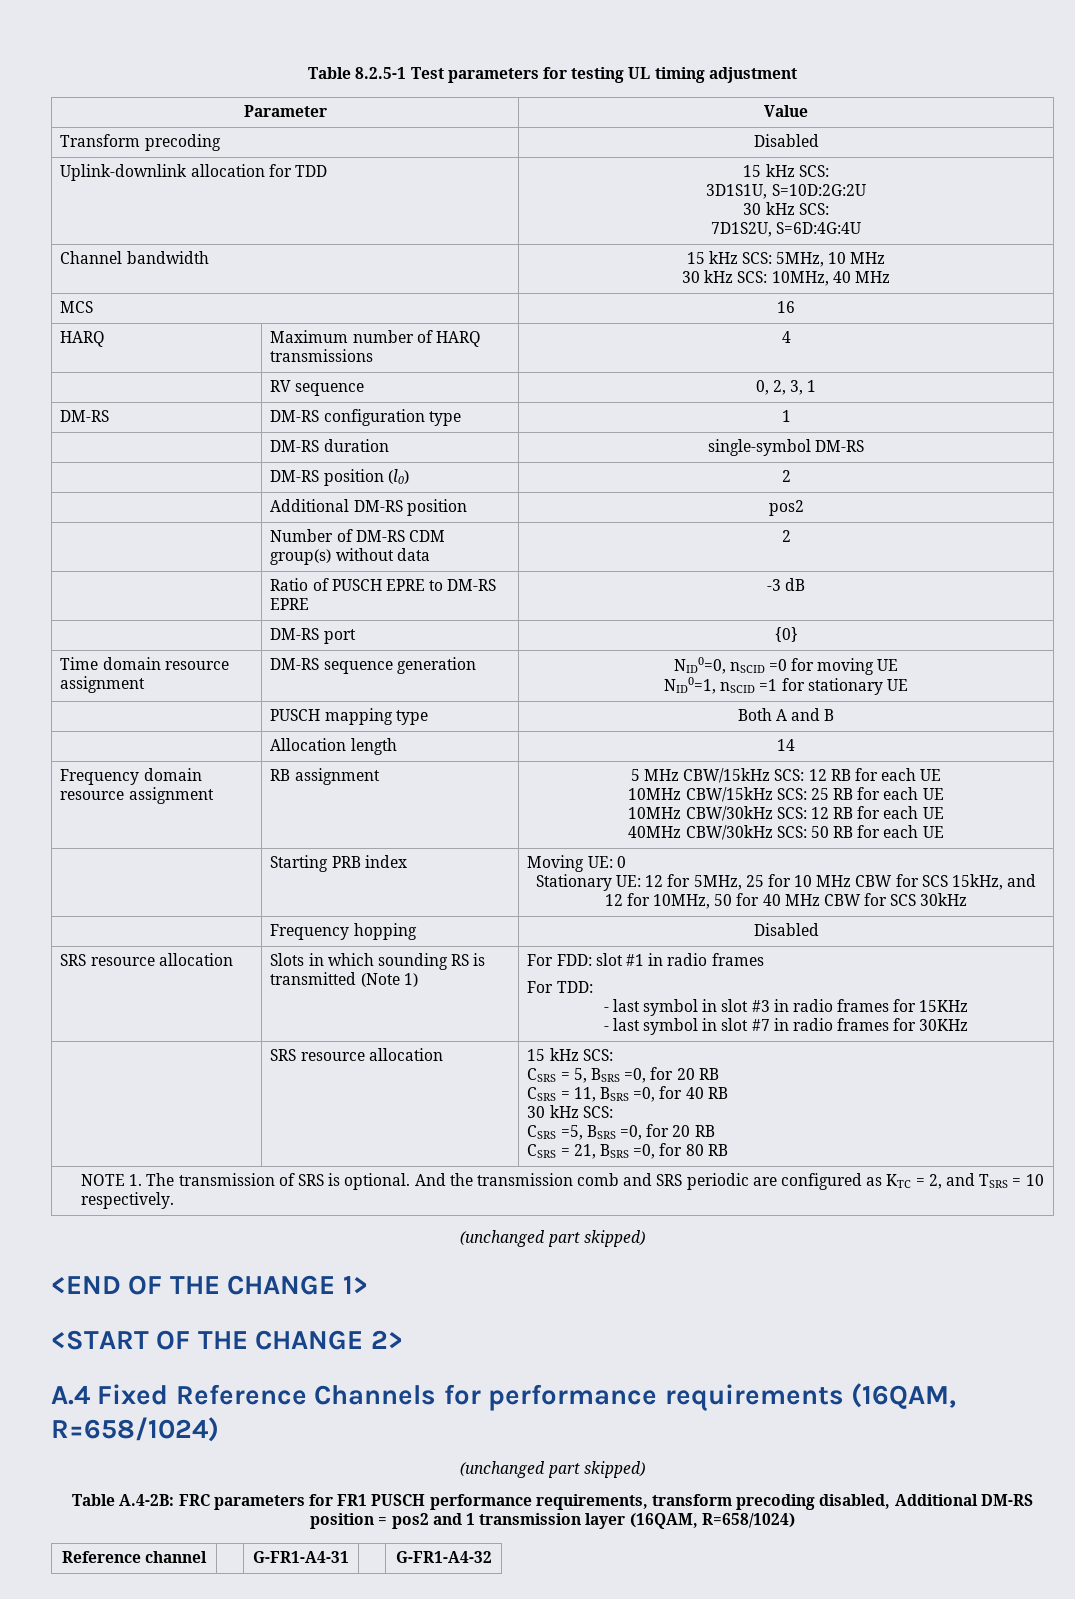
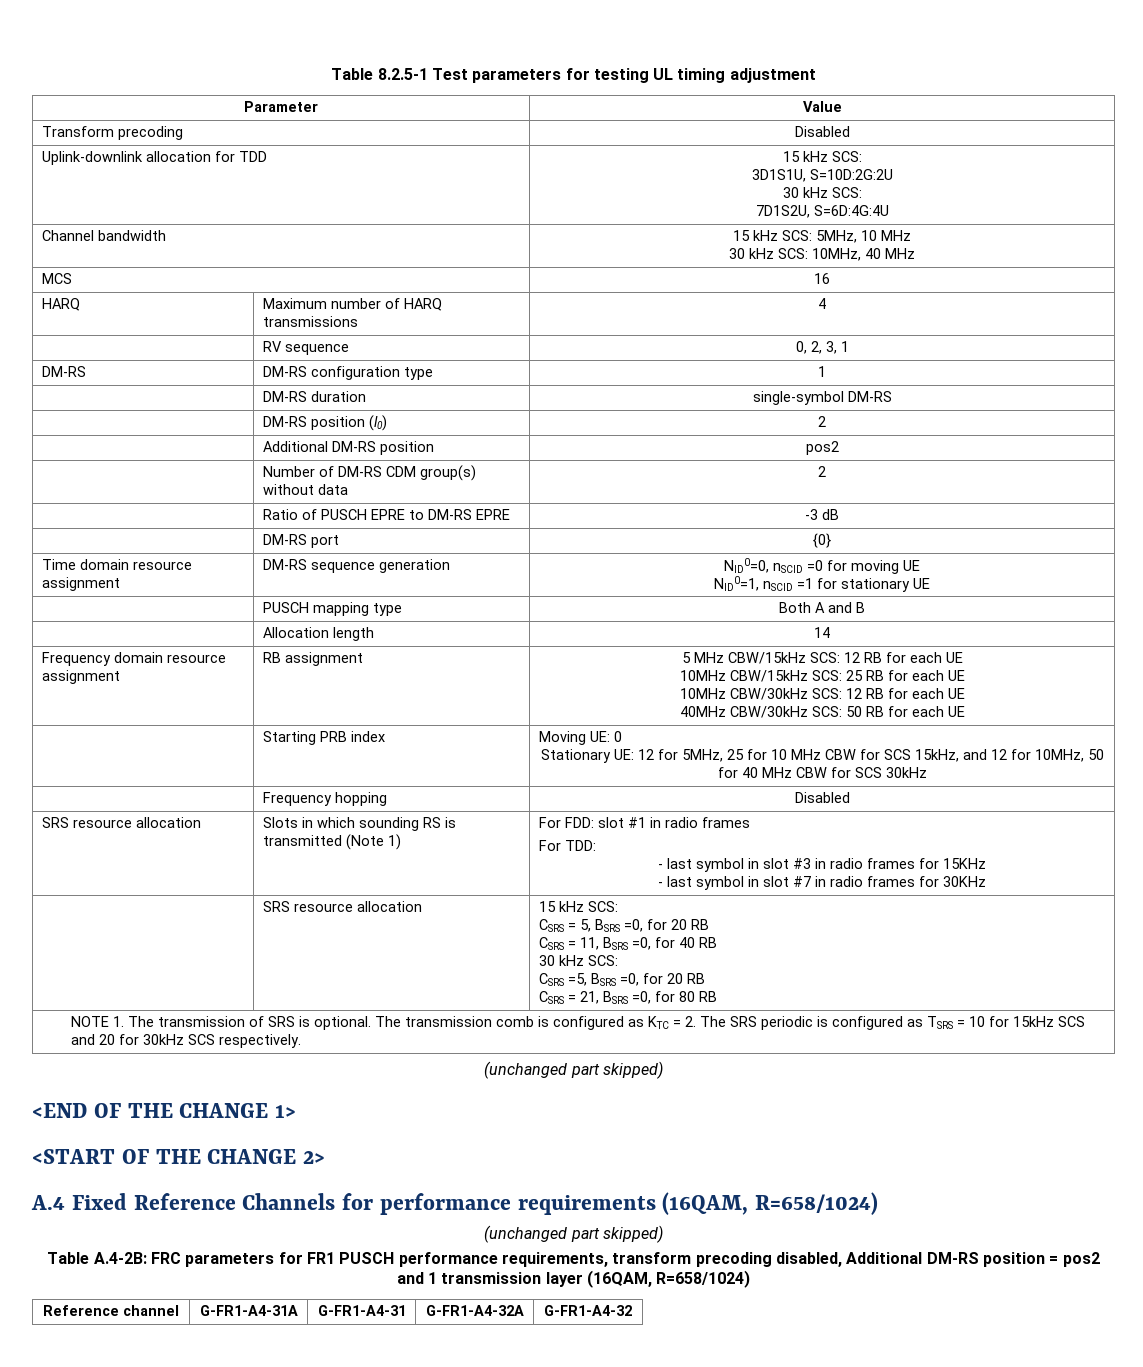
[414,1173,1044,1190] And the transmission comb and SRS periodic are configured as KTC = 2, and TSRS = 10 -> [375,1016,1086,1030] [71,1034,216,1045] The transmission comb is configured as KTC = 2. The SRS periodic is configured as TSRS = 10 for 15kHz SCS and 20 for 30kHz SCS
(208, 1557) none -> [199,1305,298,1316] G-FR1-A4-31A
(349, 1557) none -> [425,1305,524,1316] G-FR1-A4-32A

